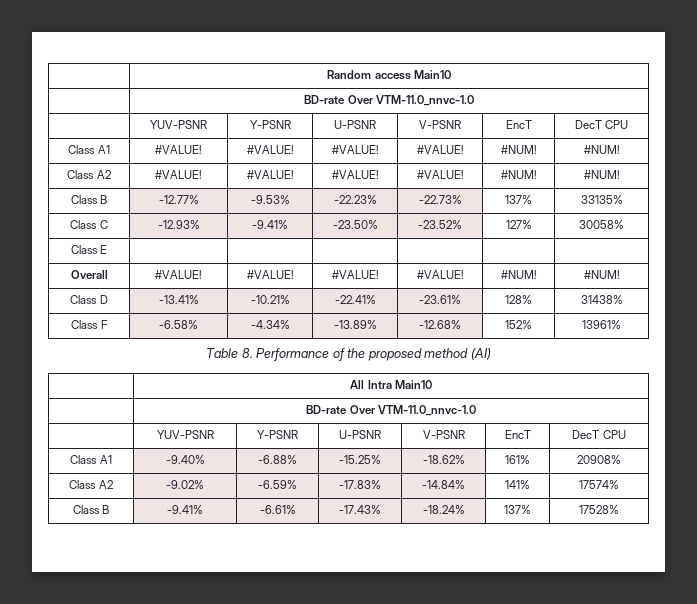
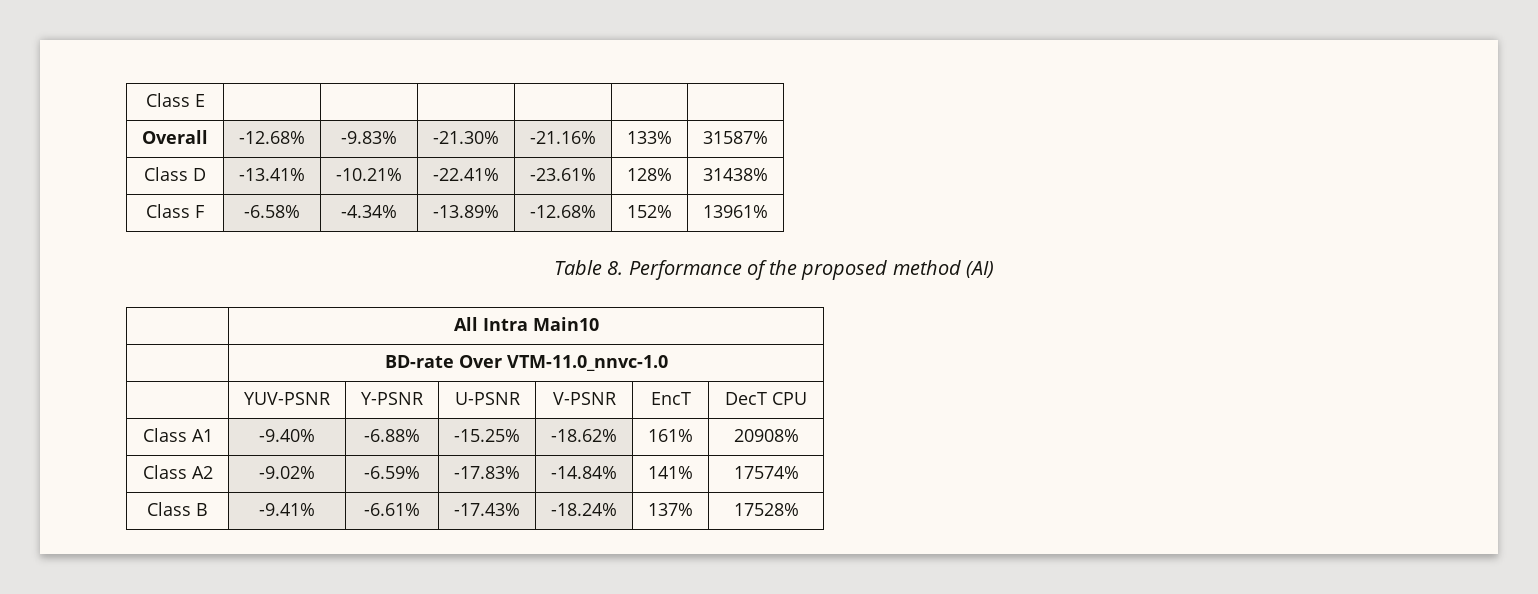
[327,70,451,80] [304,95,474,106] [150,120,207,129] [249,120,291,129] [334,120,376,129] [419,120,461,129] [505,120,532,129] [574,120,629,129] [68,145,110,154] [155,145,202,154] [246,145,294,154] [331,145,379,154] [416,145,464,154] [500,145,537,154] [583,145,620,154] [67,170,111,179] [155,170,202,179] [246,170,294,179] [331,170,379,179] [416,170,464,179] [500,170,537,179] [583,170,620,179] [70,195,108,204] [158,195,199,204] [250,195,290,204] [333,195,377,204] [418,195,462,204] [505,195,532,204] [580,195,623,204] [70,220,108,229] [157,220,200,229] [252,220,288,229] [332,220,378,229] [418,220,462,229] [505,220,532,229] [579,220,624,229] [70,245,108,254] [70,270,108,279] [155,270,202,279] [246,270,294,279] [331,270,379,279] [416,270,464,279] [500,270,537,279] [583,270,620,279] | Random access Main10 // | BD-rate Over VTM-11.0_nnvc-1.0 // | YUV-PSNR | Y-PSNR | U-PSNR | V-PSNR | EncT | DecT CPU // Class A1 | #VALUE! | #VALUE! | #VALUE! | #VALUE! | #NUM! | #NUM! // Class A2 | #VALUE! | #VALUE! | #VALUE! | #VALUE! | #NUM! | #NUM! // Class B | -12.77% | -9.53% | -22.23% | -22.73% | 137% | 33135% // Class C | -12.93% | -9.41% | -23.50% | -23.52% | 127% | 30058% // Class E | | | | | | // Overall | #VALUE! | #VALUE! | #VALUE! | #VALUE! | #NUM! | #NUM! -> [145,93,205,107] [142,130,208,144] [239,131,305,144] [341,131,397,144] [433,131,499,144] [530,131,596,144] [627,131,672,144] [703,131,768,144] Class E | | | | | | // Overall | -12.68% | -9.83% | -21.30% | -21.16% | 133% | 31587%

